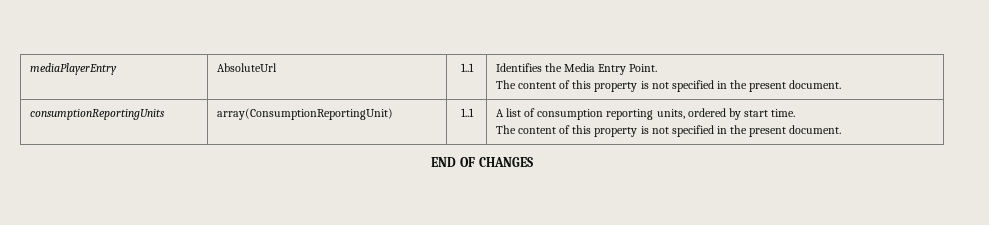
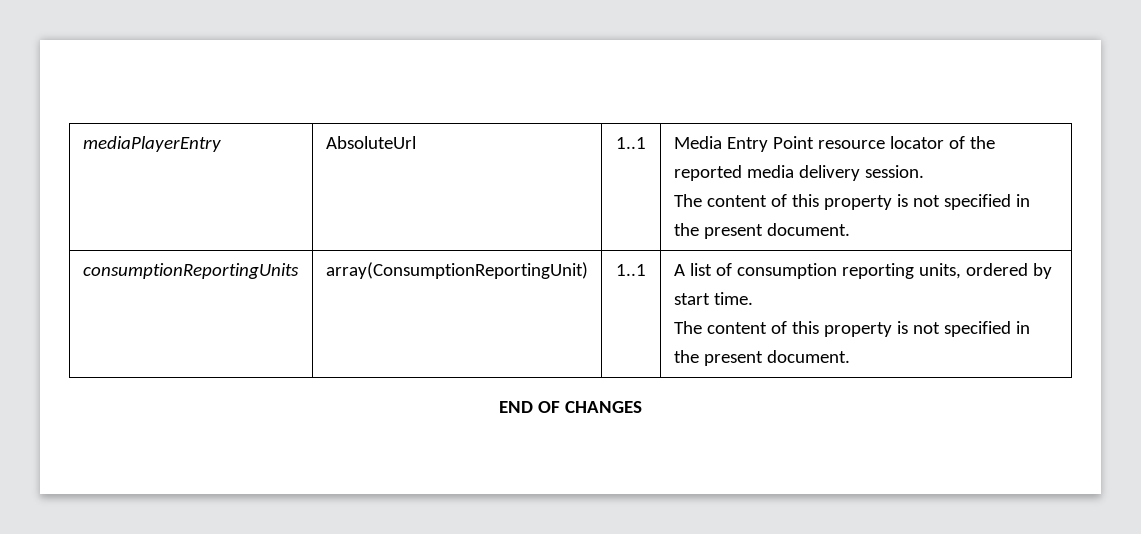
[496,63,658,75] Identifies the Media Entry Point. -> [673,136,995,152] [673,165,924,181] Media Entry Point resource locator of the reported media delivery session.

